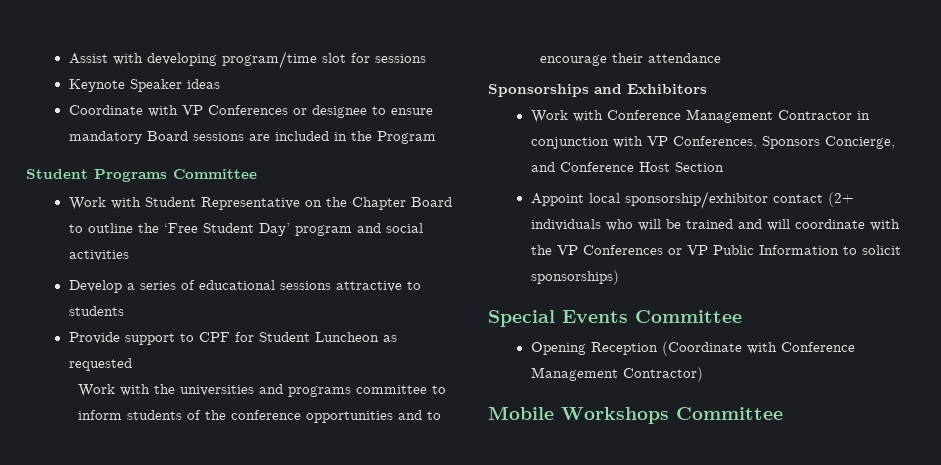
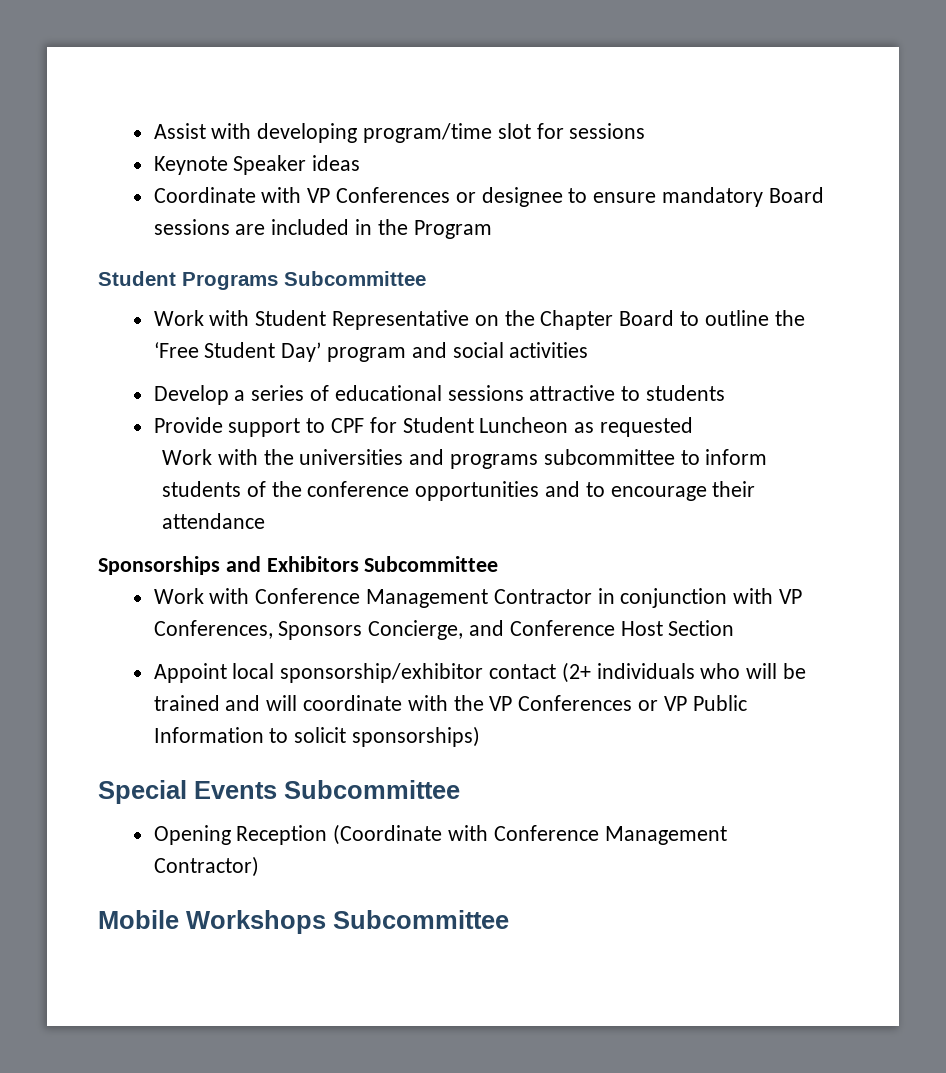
[173,169,257,179] Committee -> [284,271,426,286] Subcommittee
[356,385,428,394] committee -> [543,449,675,465] subcommittee
(707, 89) none -> [364,556,499,572] Subcommittee
[635,310,742,323] Committee -> [284,780,460,799] Subcommittee
[676,407,783,420] Committee -> [333,910,509,929] Subcommittee

